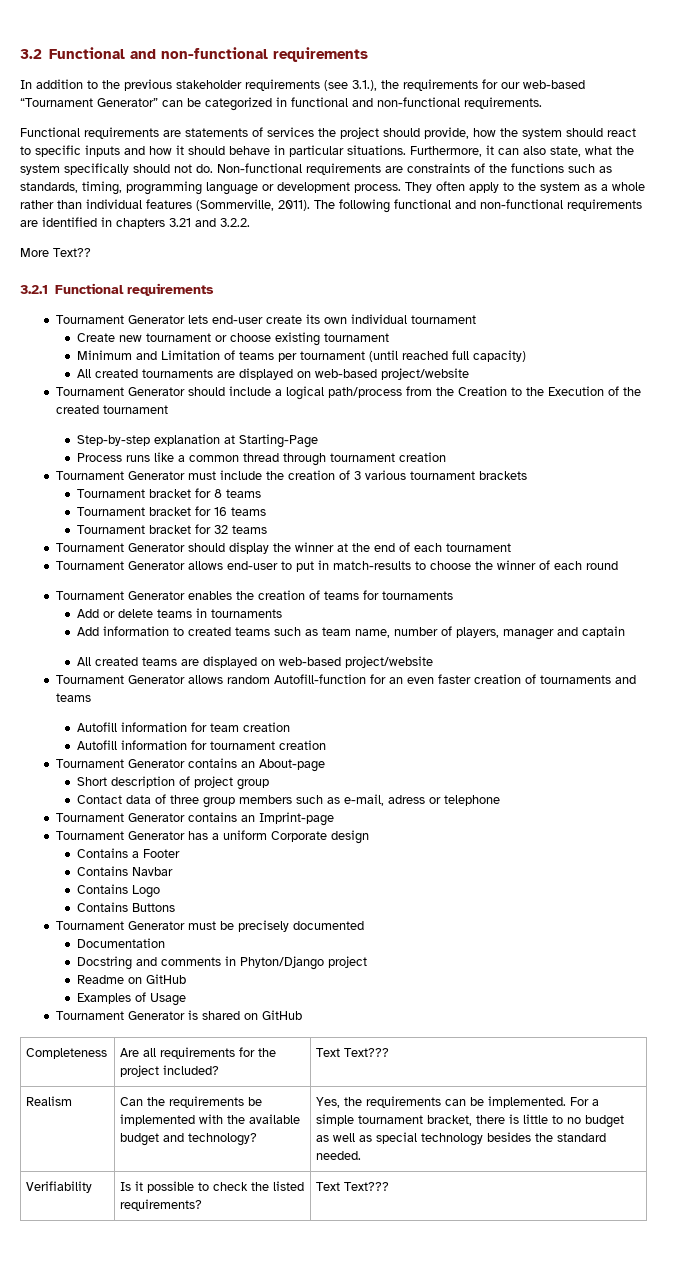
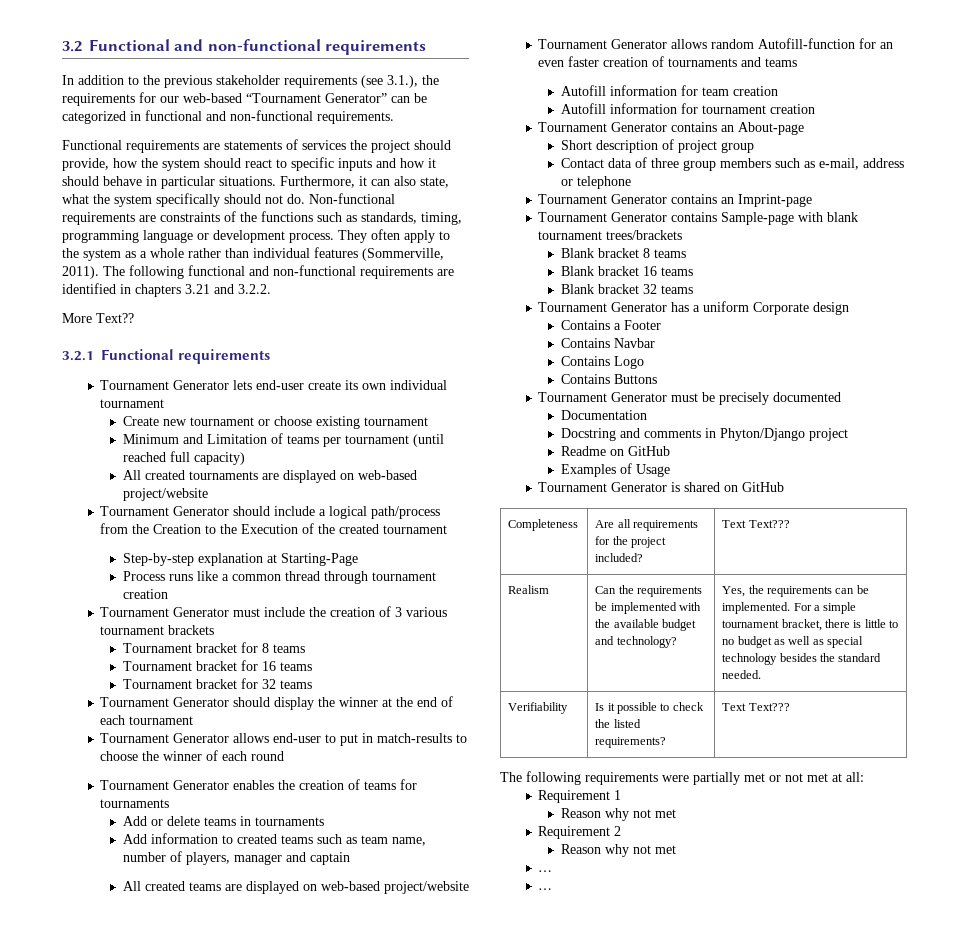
[387,795,425,804] adress -> [862,158,904,168] address
(334, 819) none -> [538,212,859,225] [538,230,683,240] [560,248,686,258] [560,266,693,276] [560,284,693,294] // Tournament Generator contains Sample-page with blank tournament trees/brackets // Blank bracket 8 teams // Blank bracket 16 teams // Blank bracket 32 teams
(390, 1186) none -> [500,771,864,785] [538,790,622,803] [560,808,676,821] [538,826,622,839] [560,844,676,857] [538,870,553,872] [538,888,553,890] // The following requirements were partially met or not met at all: // Requirement 1 // Reason why not met // Requirement 2 // Reason why not met // … // …

